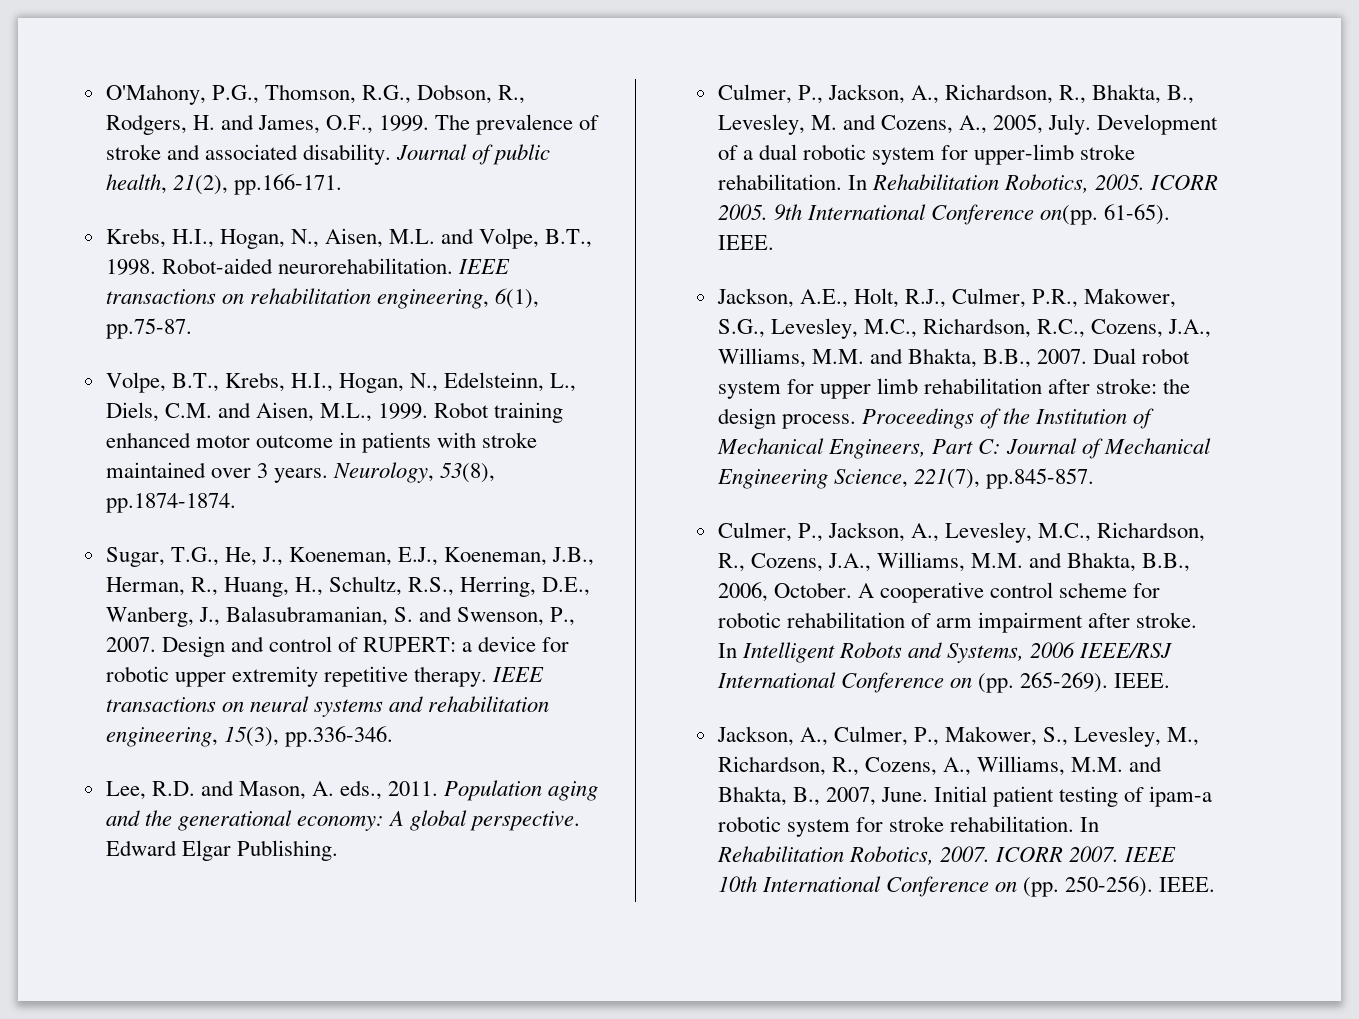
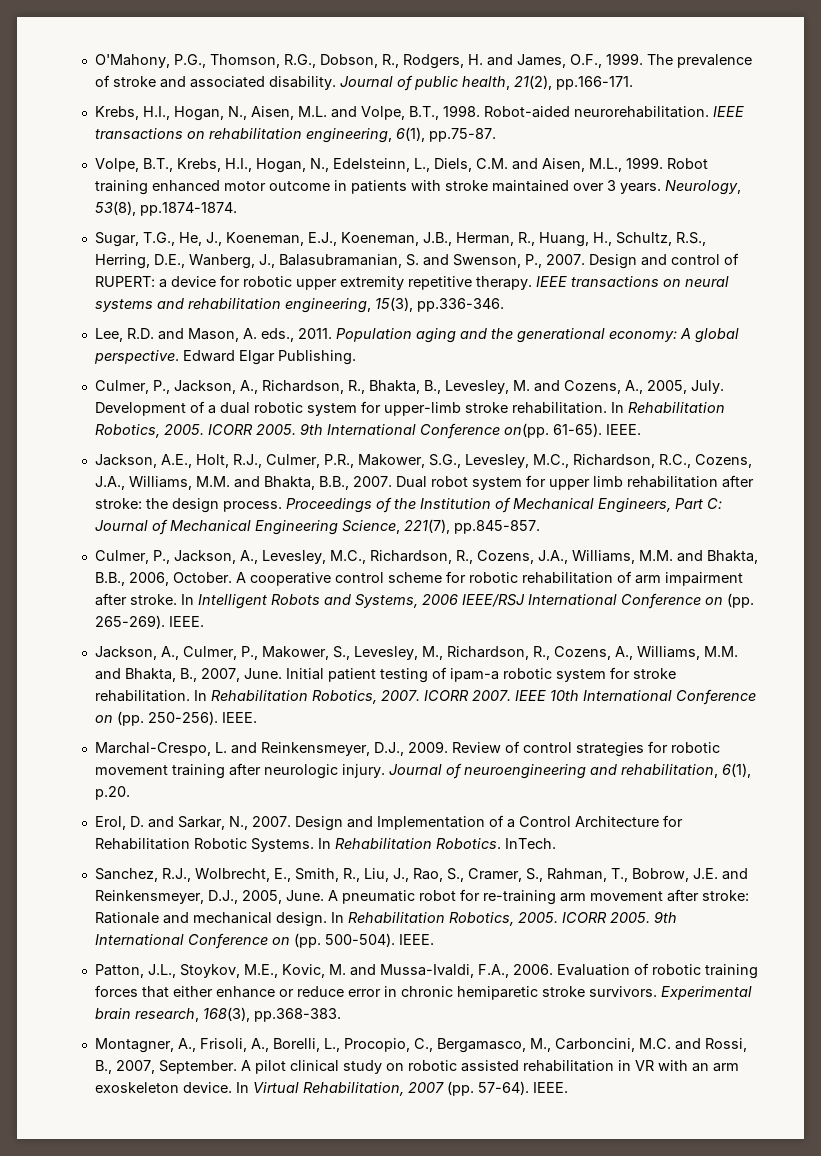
(1216, 884) none -> [95,741,721,757] [95,763,752,779] [95,786,131,800] [95,815,684,831] [95,838,557,852] [95,868,749,882] [95,889,750,905] [95,911,678,927] [95,933,435,949] [95,963,759,979] [95,985,753,1000] [95,1007,342,1022] [95,1038,748,1053] [95,1060,740,1074] [95,1081,569,1096] // Marchal-Crespo, L. and Reinkensmeyer, D.J., 2009. Review of control strategies for robotic movement training after neurologic injury. Journal of neuroengineering and rehabilitation, 6(1), p.20. // Erol, D. and Sarkar, N., 2007. Design and Implementation of a Control Architecture for Rehabilitation Robotic Systems. In Rehabilitation Robotics. InTech. // Sanchez, R.J., Wolbrecht, E., Smith, R., Liu, J., Rao, S., Cramer, S., Rahman, T., Bobrow, J.E. and Reinkensmeyer, D.J., 2005, June. A pneumatic robot for re-training arm movement after stroke: Rationale and mechanical design. In Rehabilitation Robotics, 2005. ICORR 2005. 9th International Conference on (pp. 500-504). IEEE. // Patton, J.L., Stoykov, M.E., Kovic, M. and Mussa-Ivaldi, F.A., 2006. Evaluation of robotic training forces that either enhance or reduce error in chronic hemiparetic stroke survivors. Experimental brain research, 168(3), pp.368-383. // Montagner, A., Frisoli, A., Borelli, L., Procopio, C., Bergamasco, M., Carboncini, M.C. and Rossi, B., 2007, September. A pilot clinical study on robotic assisted rehabilitation in VR with an arm exoskeleton device. In Virtual Rehabilitation, 2007 (pp. 57-64). IEEE.

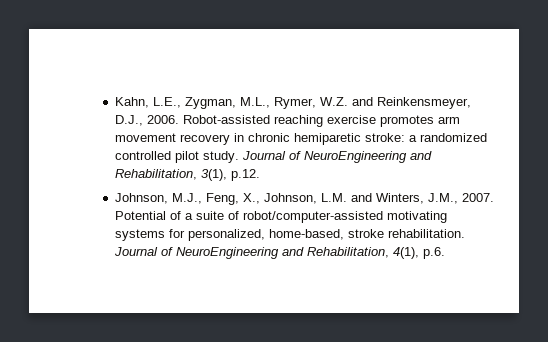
[95,53,753,69] [95,75,634,91] [95,105,745,121] [95,127,497,143] [95,157,709,173] [95,180,742,195] [95,201,238,216] [95,232,707,247] [95,253,740,269] [95,275,730,290] [95,297,505,313] [95,328,740,343] [94,350,357,365] [95,380,725,394] [95,401,726,416] [95,423,642,439] [95,454,753,468] [95,475,755,490] [95,497,723,513] [95,519,541,535] [95,550,759,564] [95,571,744,586] [95,593,755,609] [95,615,205,629] [95,646,739,660] [95,667,677,683] [95,689,757,705] [95,711,258,726] [95,741,721,757] [95,763,752,779] [95,786,131,800] [95,815,684,831] [95,838,557,852] [95,868,749,882] [95,889,750,905] [95,911,678,927] [95,933,435,949] [95,963,759,979] [95,985,753,1000] [95,1007,342,1022] [95,1038,748,1053] [95,1060,740,1074] [95,1081,569,1096] O'Mahony, P.G., Thomson, R.G., Dobson, R., Rodgers, H. and James, O.F., 1999. The prevalence of stroke and associated disability. Journal of public health, 21(2), pp.166-171. // Krebs, H.I., Hogan, N., Aisen, M.L. and Volpe, B.T., 1998. Robot-aided neurorehabilitation. IEEE transactions on rehabilitation engineering, 6(1), pp.75-87. // Volpe, B.T., Krebs, H.I., Hogan, N., Edelsteinn, L., Diels, C.M. and Aisen, M.L., 1999. Robot training enhanced motor outcome in patients with stroke maintained over 3 years. Neurology, 53(8), pp.1874-1874. // Sugar, T.G., He, J., Koeneman, E.J., Koeneman, J.B., Herman, R., Huang, H., Schultz, R.S., Herring, D.E., Wanberg, J., Balasubramanian, S. and Swenson, P., 2007. Design and control of RUPERT: a device for robotic upper extremity repetitive therapy. IEEE transactions on neural systems and rehabilitation engineering, 15(3), pp.336-346. // Lee, R.D. and Mason, A. eds., 2011. Population aging and the generational economy: A global perspective. Edward Elgar Publishing. // Culmer, P., Jackson, A., Richardson, R., Bhakta, B., Levesley, M. and Cozens, A., 2005, July. Development of a dual robotic system for upper-limb stroke rehabilitation. In Rehabilitation Robotics, 2005. ICORR 2005. 9th International Conference on(pp. 61-65). IEEE. // Jackson, A.E., Holt, R.J., Culmer, P.R., Makower, S.G., Levesley, M.C., Richardson, R.C., Cozens, J.A., Williams, M.M. and Bhakta, B.B., 2007. Dual robot system for upper limb rehabilitation after stroke: the design process. Proceedings of the Institution of Mechanical Engineers, Part C: Journal of Mechanical Engineering Science, 221(7), pp.845-857. // Culmer, P., Jackson, A., Levesley, M.C., Richardson, R., Cozens, J.A., Williams, M.M. and Bhakta, B.B., 2006, October. A cooperative control scheme for robotic rehabilitation of arm impairment after stroke. In Intelligent Robots and Systems, 2006 IEEE/RSJ International Conference on (pp. 265-269). IEEE. // Jackson, A., Culmer, P., Makower, S., Levesley, M., Richardson, R., Cozens, A., Williams, M.M. and Bhakta, B., 2007, June. Initial patient testing of ipam-a robotic system for stroke rehabilitation. In Rehabilitation Robotics, 2007. ICORR 2007. IEEE 10th International Conference on (pp. 250-256). IEEE. // Marchal-Crespo, L. and Reinkensmeyer, D.J., 2009. Review of control strategies for robotic movement training after neurologic injury. Journal of neuroengineering and rehabilitation, 6(1), p.20. // Erol, D. and Sarkar, N., 2007. Design and Implementation of a Control Architecture for Rehabilitation Robotic Systems. In Rehabilitation Robotics. InTech. // Sanchez, R.J., Wolbrecht, E., Smith, R., Liu, J., Rao, S., Cramer, S., Rahman, T., Bobrow, J.E. and Reinkensmeyer, D.J., 2005, June. A pneumatic robot for re-training arm movement after stroke: Rationale and mechanical design. In Rehabilitation Robotics, 2005. ICORR 2005. 9th International Conference on (pp. 500-504). IEEE. // Patton, J.L., Stoykov, M.E., Kovic, M. and Mussa-Ivaldi, F.A., 2006. Evaluation of robotic training forces that either enhance or reduce error in chronic hemiparetic stroke survivors. Experimental brain research, 168(3), pp.368-383. // Montagner, A., Frisoli, A., Borelli, L., Procopio, C., Bergamasco, M., Carboncini, M.C. and Rossi, B., 2007, September. A pilot clinical study on robotic assisted rehabilitation in VR with an arm exoskeleton device. In Virtual Rehabilitation, 2007 (pp. 57-64). IEEE. -> [115,97,472,109] [115,115,461,127] [115,133,488,145] [115,151,433,163] [115,169,261,181] [115,193,495,205] [115,211,448,223] [115,229,466,241] [114,247,446,259] Kahn, L.E., Zygman, M.L., Rymer, W.Z. and Reinkensmeyer, D.J., 2006. Robot-assisted reaching exercise promotes arm movement recovery in chronic hemiparetic stroke: a randomized controlled pilot study. Journal of NeuroEngineering and Rehabilitation, 3(1), p.12. // Johnson, M.J., Feng, X., Johnson, L.M. and Winters, J.M., 2007. Potential of a suite of robot/computer-assisted motivating systems for personalized, home-based, stroke rehabilitation. Journal of NeuroEngineering and Rehabilitation, 4(1), p.6.

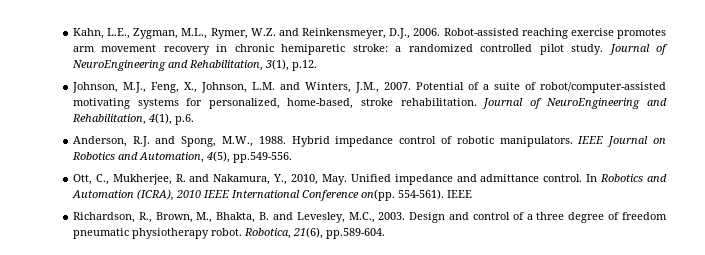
(446, 253) none -> [72,136,666,147] [71,151,292,163] [72,174,667,185] [71,189,472,201] [72,212,667,223] [72,227,385,239] // Anderson, R.J. and Spong, M.W., 1988. Hybrid impedance control of robotic manipulators. IEEE Journal on Robotics and Automation, 4(5), pp.549-556. // Ott, C., Mukherjee, R. and Nakamura, Y., 2010, May. Unified impedance and admittance control. In Robotics and Automation (ICRA), 2010 IEEE International Conference on(pp. 554-561). IEEE // Richardson, R., Brown, M., Bhakta, B. and Levesley, M.C., 2003. Design and control of a three degree of freedom pneumatic physiotherapy robot. Robotica, 21(6), pp.589-604.

